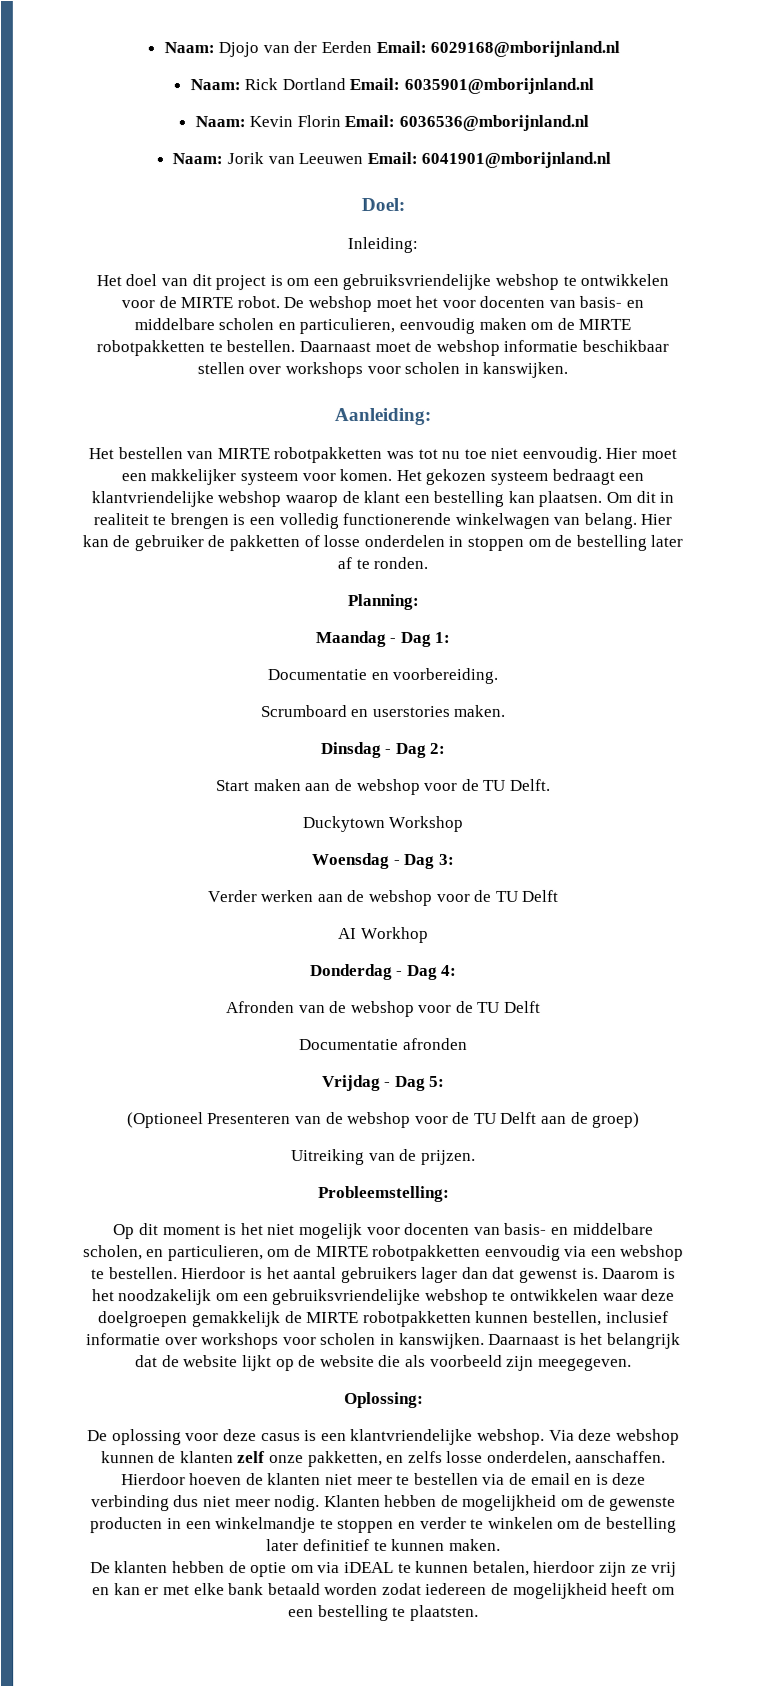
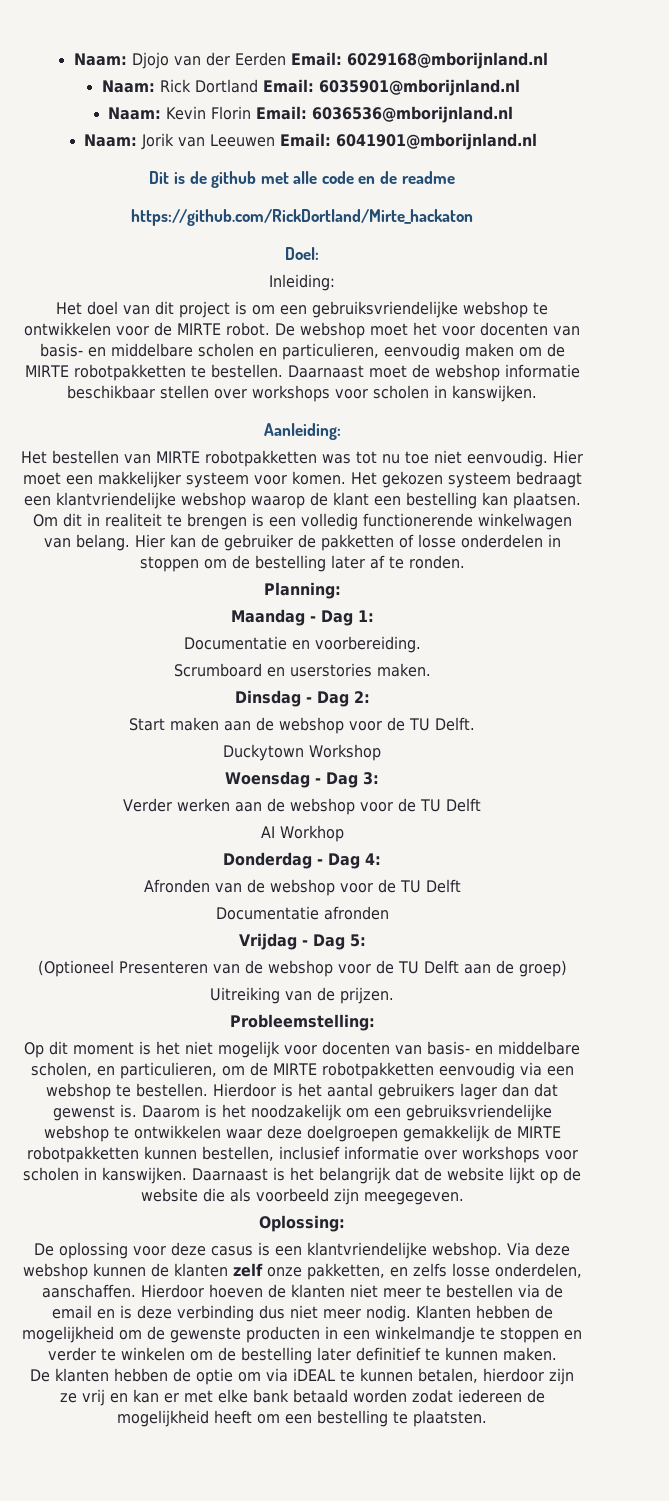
(612, 159) none -> [149,171,455,188] [130,209,474,226] // Dit is de github met alle code en de readme // https://github.com/RickDortland/Mirte_hackaton

